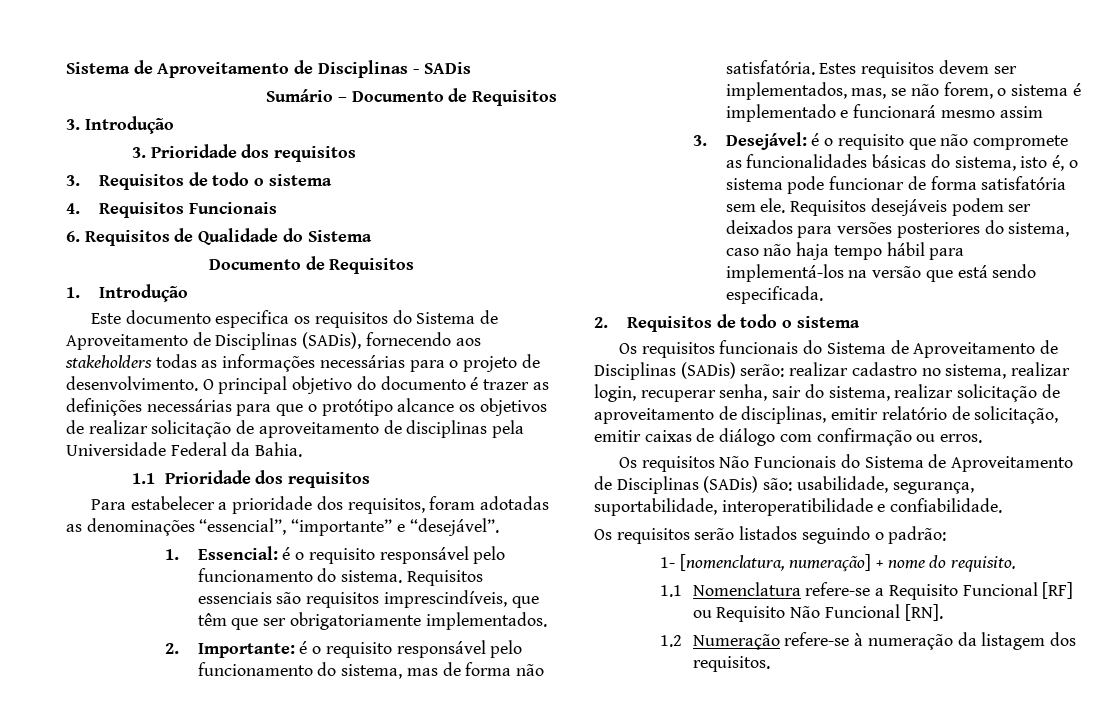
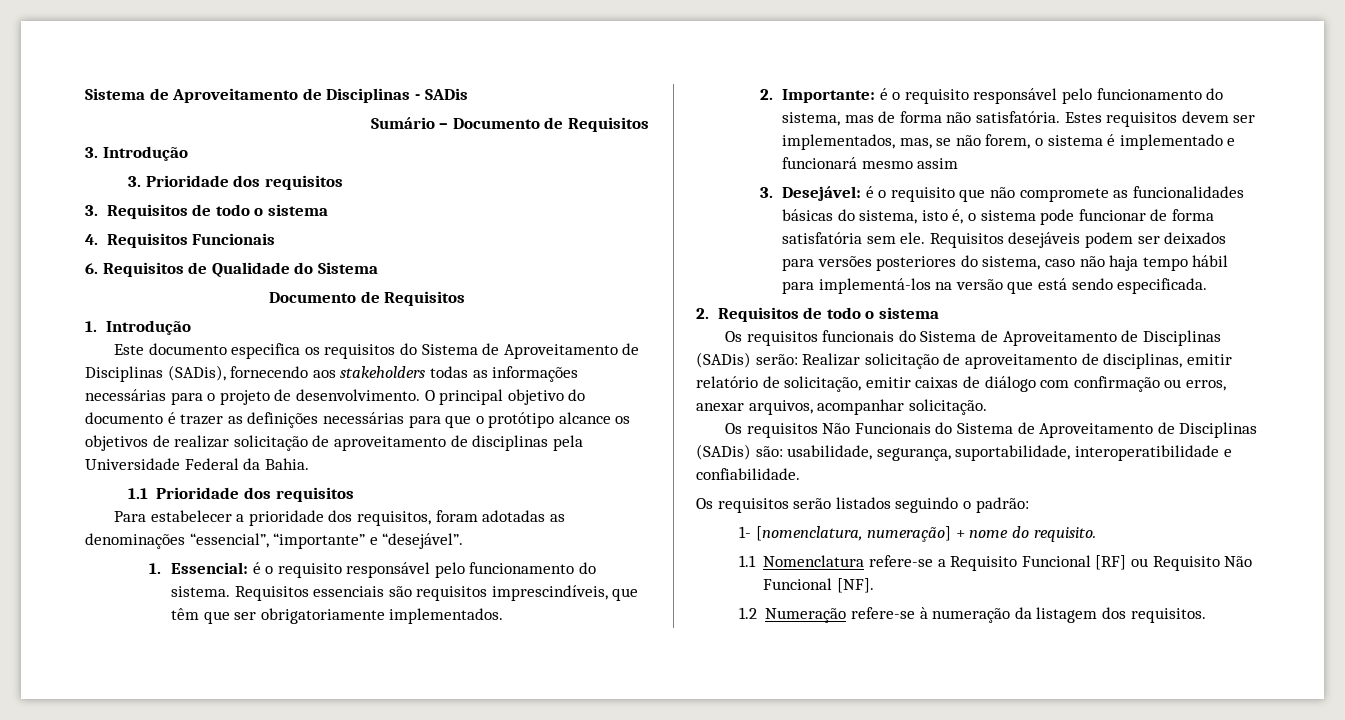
[789,362,1071,379] [594,384,954,402] realizar cadastro no sistema, realizar login, recuperar senha, sair do sistema, realizar -> [802,353,861,366] Realizar
[940,434,983,443] erros. -> [1185,380,1226,391] [696,399,987,415] erros, anexar arquivos, acompanhar solicitação.
[904,604,943,621] [RN]. -> [837,578,875,593] [NF].

